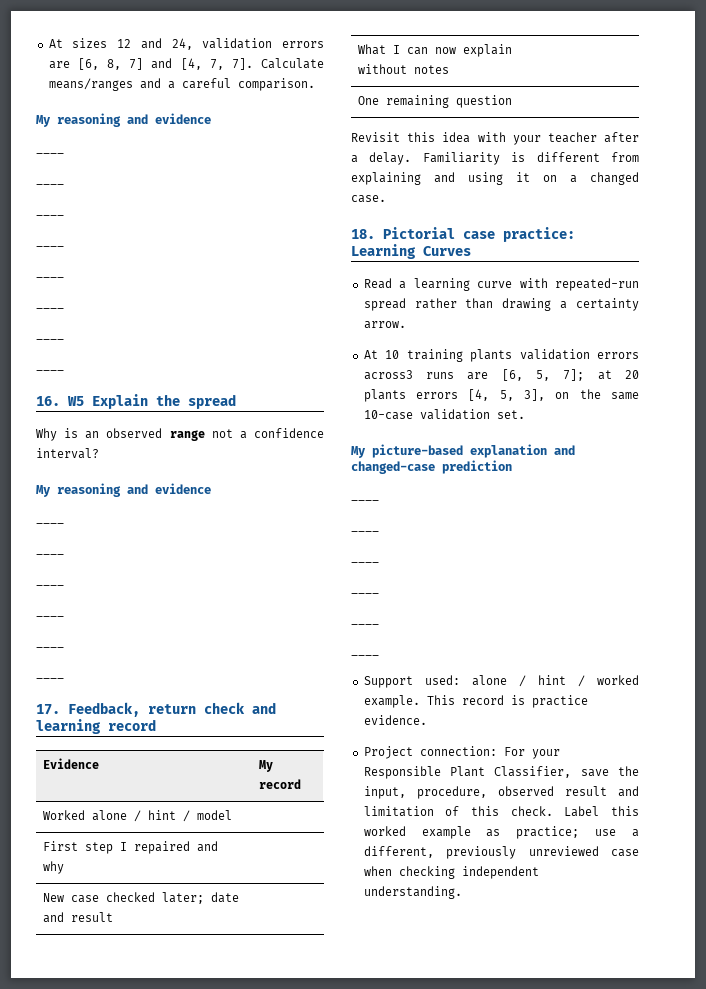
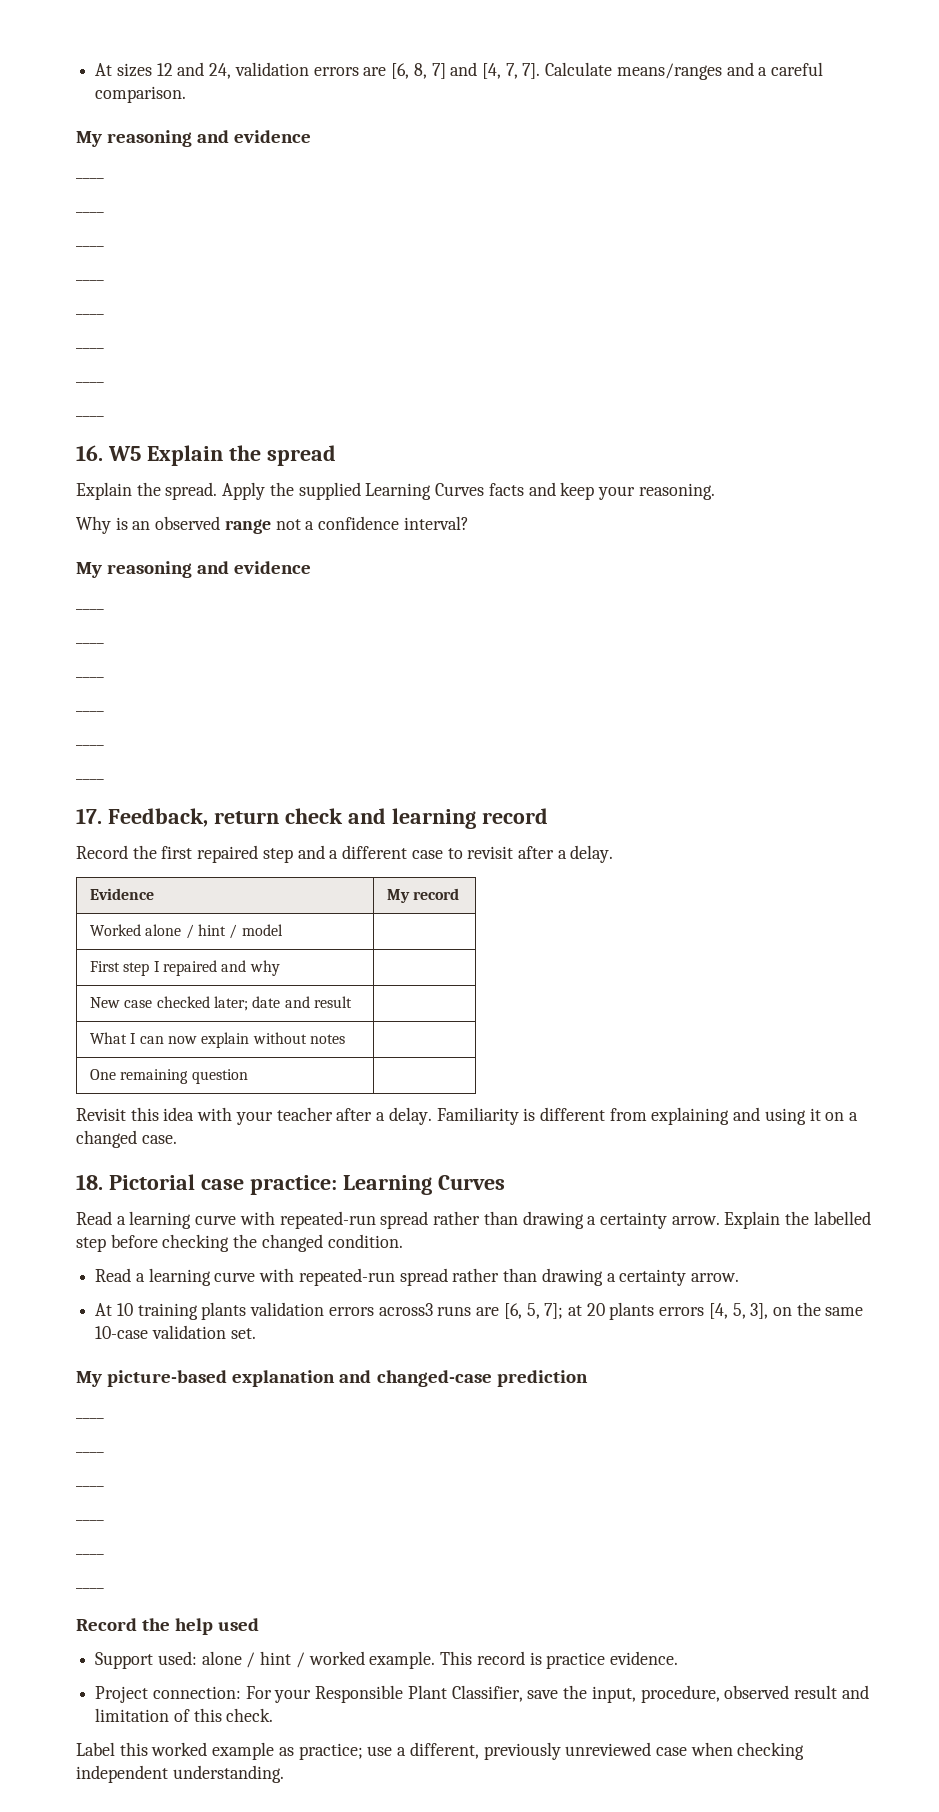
(236, 401) none -> [76,482,715,500] // Explain the spread. Apply the supplied Learning Curves facts and keep your reasoning.
(156, 725) none -> [76,845,614,863] // Record the first repaired step and a different case to revisit after a delay.
(471, 251) none -> [76,1211,871,1229] [76,1234,403,1252] // Read a learning curve with repeated-run spread rather than drawing a certainty arrow. Explain the labelled step before checking the changed condition.
(379, 655) none -> [76,1618,260,1635] // Record the help used
(553, 811) none -> (274, 1715) //

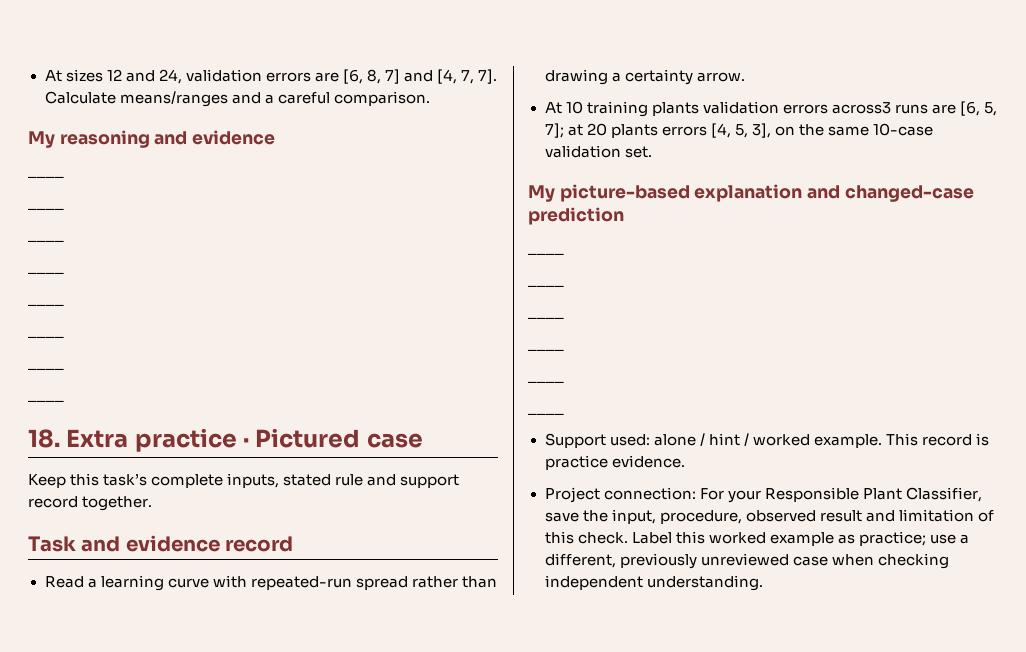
[76,445,336,466] [76,482,715,500] [76,516,469,534] [76,561,312,578] [76,608,104,610] [76,642,104,644] [76,676,104,678] [76,710,104,712] [76,744,104,746] [76,778,104,780] [76,808,548,829] [76,845,614,863] [89,888,154,900] [386,888,460,903] [89,924,283,939] [89,960,280,976] [89,996,352,1011] [89,1032,345,1048] [89,1069,248,1084] [76,1107,859,1125] [76,1130,177,1148] [76,1174,505,1195] [76,1211,871,1229] [76,1234,403,1252] 16. W5 Explain the spread // Explain the spread. Apply the supplied Learning Curves facts and keep your reasoning. // Why is an observed range not a confidence interval? // My reasoning and evidence // ____ // ____ // ____ // ____ // ____ // ____ // 17. Feedback, return check and learning record // Record the first repaired step and a different case to revisit after a delay. // Evidence | My record // Worked alone / hint / model | // First step I repaired and why | // New case checked later; date and result | // What I can now explain without notes | // One remaining question | // Revisit this idea with your teacher after a delay. Familiarity is different from explaining and using it on a changed case. // 18. Pictorial case practice: Learning Curves // Read a learning curve with repeated-run spread rather than drawing a certainty arrow. Explain the labelled step before checking the changed condition. -> [28,428,423,452] [28,473,460,488] [28,496,153,511] [28,535,294,552] 18. Extra practice · Pictured case // Keep this task’s complete inputs, stated rule and support record together. // Task and evidence record
[76,1618,260,1635] // Record the help used -> (564, 414) none
(274, 1715) // -> (628, 538) none

